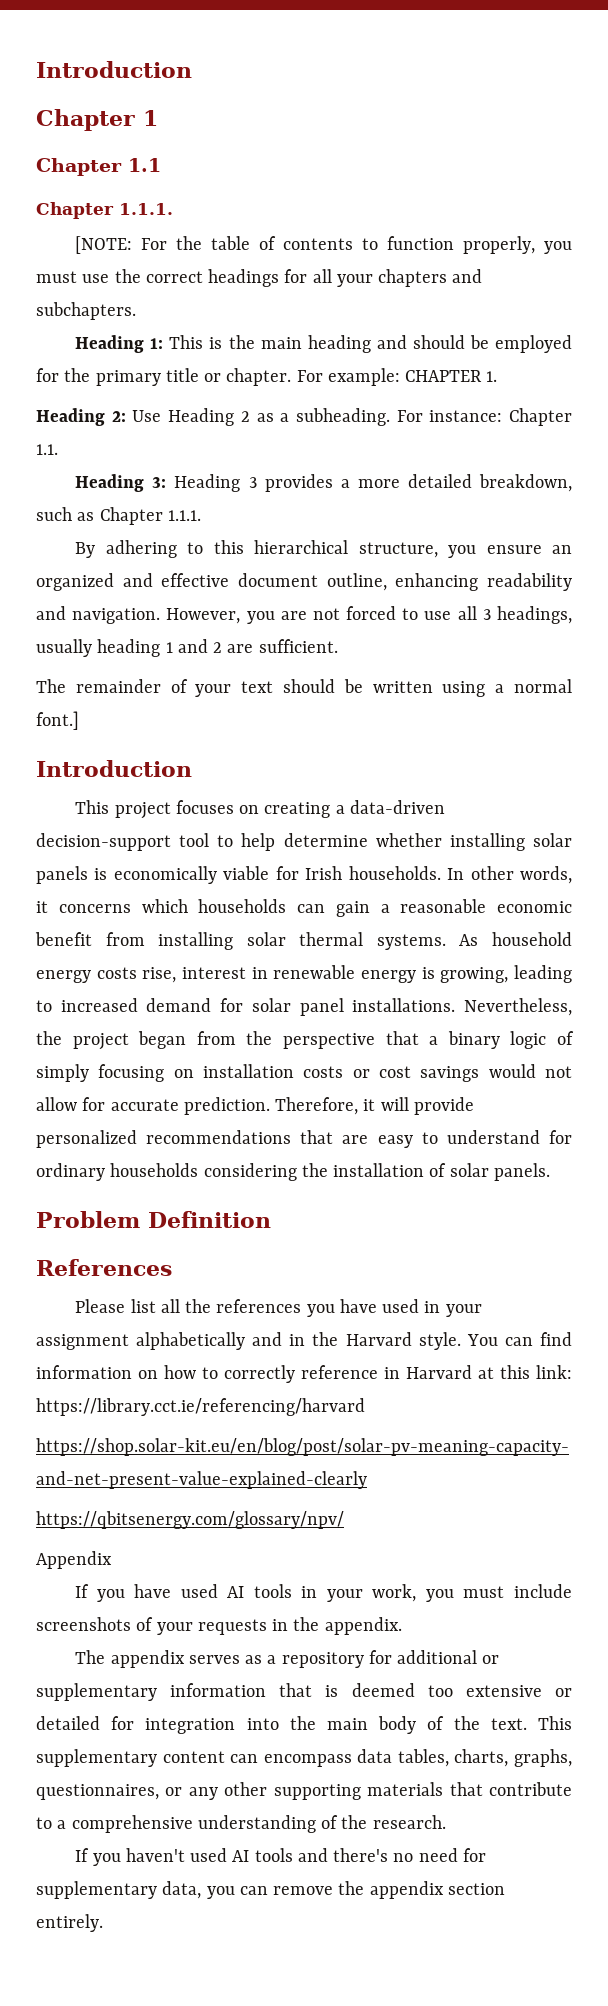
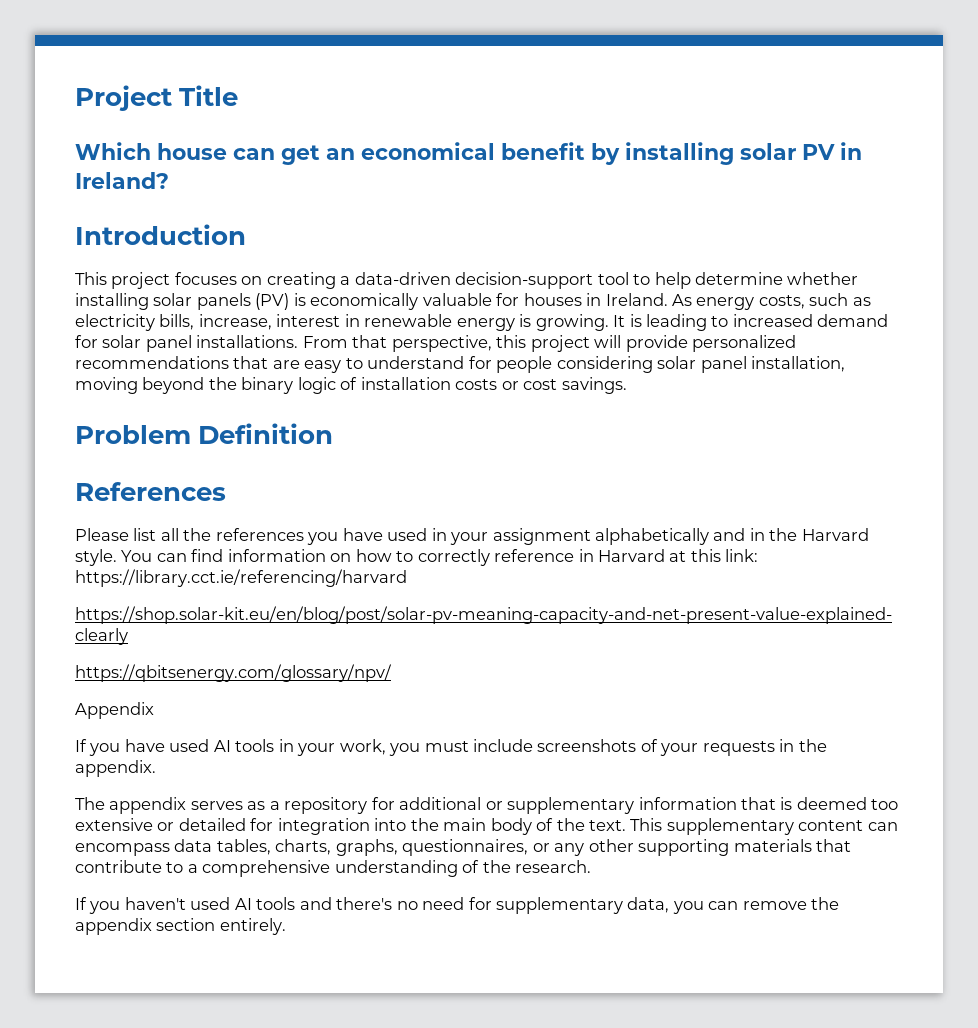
[36,61,192,78] [36,109,158,131] [36,158,161,176] [36,202,173,219] [75,236,573,254] [36,269,483,287] [36,302,136,320] [75,335,573,353] [36,368,498,386] [36,408,572,426] [36,444,58,455] [75,474,572,492] [36,507,201,525] [75,540,572,558] [36,573,572,591] [36,606,572,624] [36,639,338,657] [36,679,573,697] [36,711,79,730] Introduction // Chapter 1 // Chapter 1.1 // Chapter 1.1.1. // [NOTE: For the table of contents to function properly, you must use the correct headings for all your chapters and subchapters. // Heading 1: This is the main heading and should be employed for the primary title or chapter. For example: CHAPTER 1. // Heading 2: Use Heading 2 as a subheading. For instance: Chapter 1.1. // Heading 3: Heading 3 provides a more detailed breakdown, such as Chapter 1.1.1. // By adhering to this hierarchical structure, you ensure an organized and effective document outline, enhancing readability and navigation. However, you are not forced to use all 3 headings, usually heading 1 and 2 are sufficient. // The remainder of your text should be written using a normal font.] -> [75,85,239,111] [75,142,862,165] [75,172,169,189] Project Title // Which house can get an economical benefit by installing solar PV in Ireland?
(88, 875) none -> [255,293,290,310] (PV)
[223,866,573,884] [36,899,572,917] [35,932,572,950] [36,967,177,983] viable for Irish households. In other words, it concerns which households can gain a reasonable economic benefit from installing solar thermal systems. As household energy costs rise, -> [422,293,871,310] [75,314,272,331] valuable for houses in Ireland. As energy costs, such as electricity bills, increase,
[440,967,509,983] growing, -> [535,314,642,331] growing. It is
[464,998,572,1016] [36,1031,575,1050] [36,1064,572,1082] [36,1097,376,1115] Nevertheless, the project began from the perspective that a binary logic of simply focusing on installation costs or cost savings would not allow for accurate prediction. Therefore, it -> [302,335,590,352] From that perspective, this project
[36,1163,550,1181] ordinary households considering the installation of solar panels. -> [496,356,846,373] [75,377,627,394] people considering solar panel installation, moving beyond the binary logic of installation costs or cost savings.

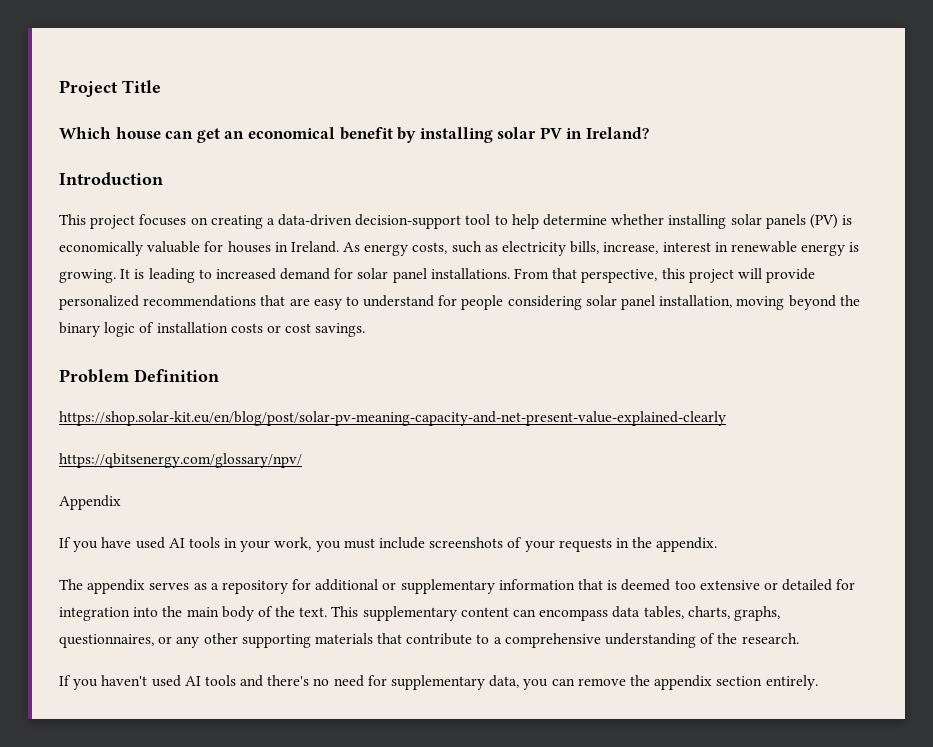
[75,482,226,501] [75,528,869,545] [75,549,759,566] [75,569,407,587] // References // Please list all the references you have used in your assignment alphabetically and in the Harvard style. You can find information on how to correctly reference in Harvard at this link: https://library.cct.ie/referencing/harvard -> (219, 375) none

